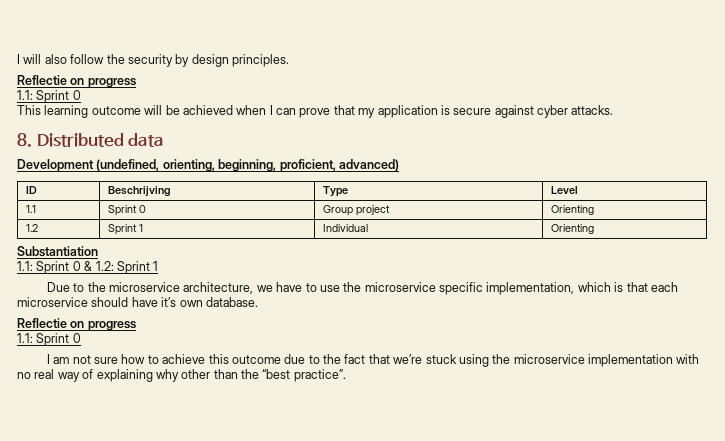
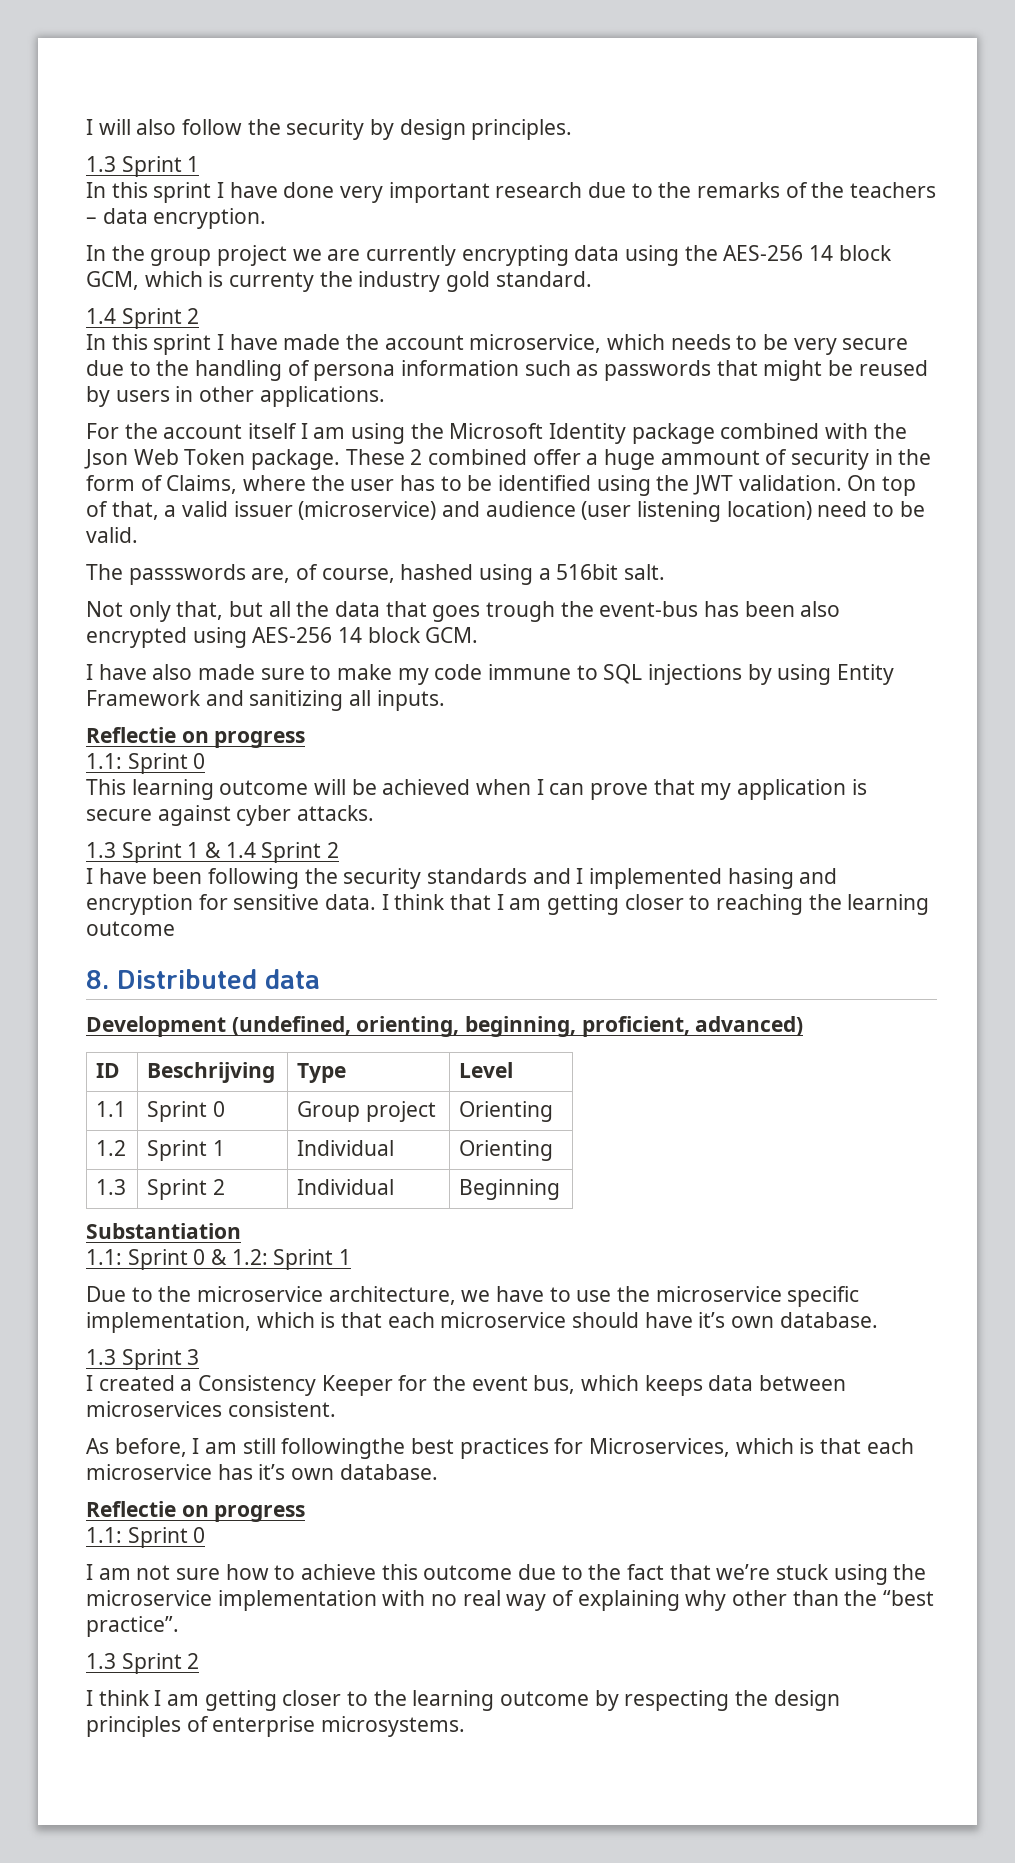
(289, 60) none -> [86,156,200,177] [86,182,937,203] [86,208,267,229] [86,245,892,266] [86,271,592,292] [86,308,200,329] [86,334,909,355] [86,360,928,381] [86,386,385,407] [86,423,907,444] [84,449,932,470] [86,475,917,496] [86,501,925,522] [86,527,138,543] [86,564,666,585] [86,601,841,622] [86,627,479,648] [86,664,895,685] [86,690,445,711] // 1.3 Sprint 1 // In this sprint I have done very important research due to the remarks of the teachers – data encryption. // In the group project we are currently encrypting data using the AES-256 14 block GCM, which is currenty the industry gold standard. // 1.4 Sprint 2 // In this sprint I have made the account microservice, which needs to be very secure due to the handling of persona information such as passwords that might be reused by users in other applications. // For the account itself I am using the Microsoft Identity package combined with the Json Web Token package. These 2 combined offer a huge ammount of security in the form of Claims, where the user has to be identified using the JWT validation. On top of that, a valid issuer (microservice) and audience (user listening location) need to be valid. // The passswords are, of course, hashed using a 516bit salt. // Not only that, but all the data that goes trough the event-bus has been also encrypted using AES-256 14 block GCM. // I have also made sure to make my code immune to SQL injections by using Entity Framework and sanitizing all inputs.
(614, 110) none -> [86,842,340,863] [86,868,838,889] [86,894,930,915] [86,921,175,936] // 1.3 Sprint 1 & 1.4 Sprint 2 // I have been following the security standards and I implemented hasing and encryption for sensitive data. I think that I am getting closer to reaching the learning outcome
(595, 229) none -> [96,1179,127,1195] [147,1179,226,1200] [297,1179,395,1195] [459,1179,561,1200] // 1.3 | Sprint 2 | Individual | Beginning
(258, 302) none -> [86,1349,200,1370] [86,1375,847,1396] [86,1401,336,1417] [86,1438,914,1459] [86,1464,438,1480] // 1.3 Sprint 3 // I created a Consistency Keeper for the event bus, which keeps data between microservices consistent. // As before, I am still followingthe best practices for Microservices, which is that each microservice has it’s own database.
(346, 375) none -> [86,1653,200,1674] [86,1690,840,1711] [86,1716,466,1737] // 1.3 Sprint 2 // I think I am getting closer to the learning outcome by respecting the design principles of enterprise microsystems.

